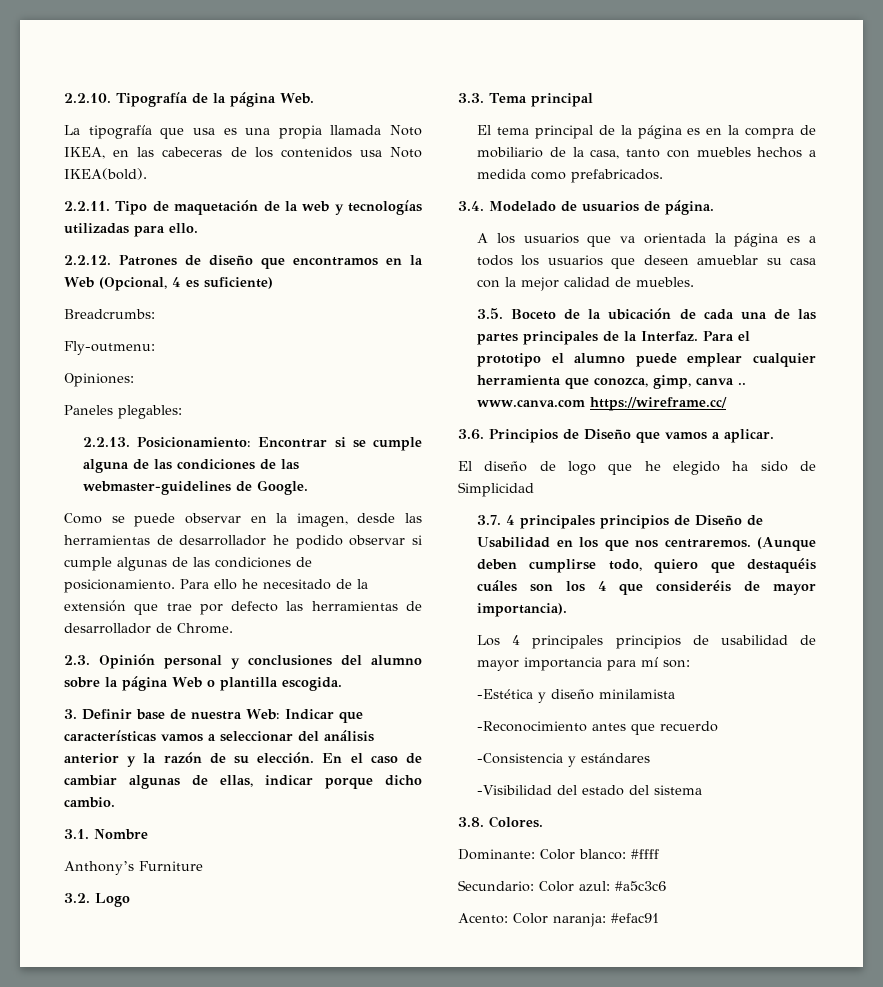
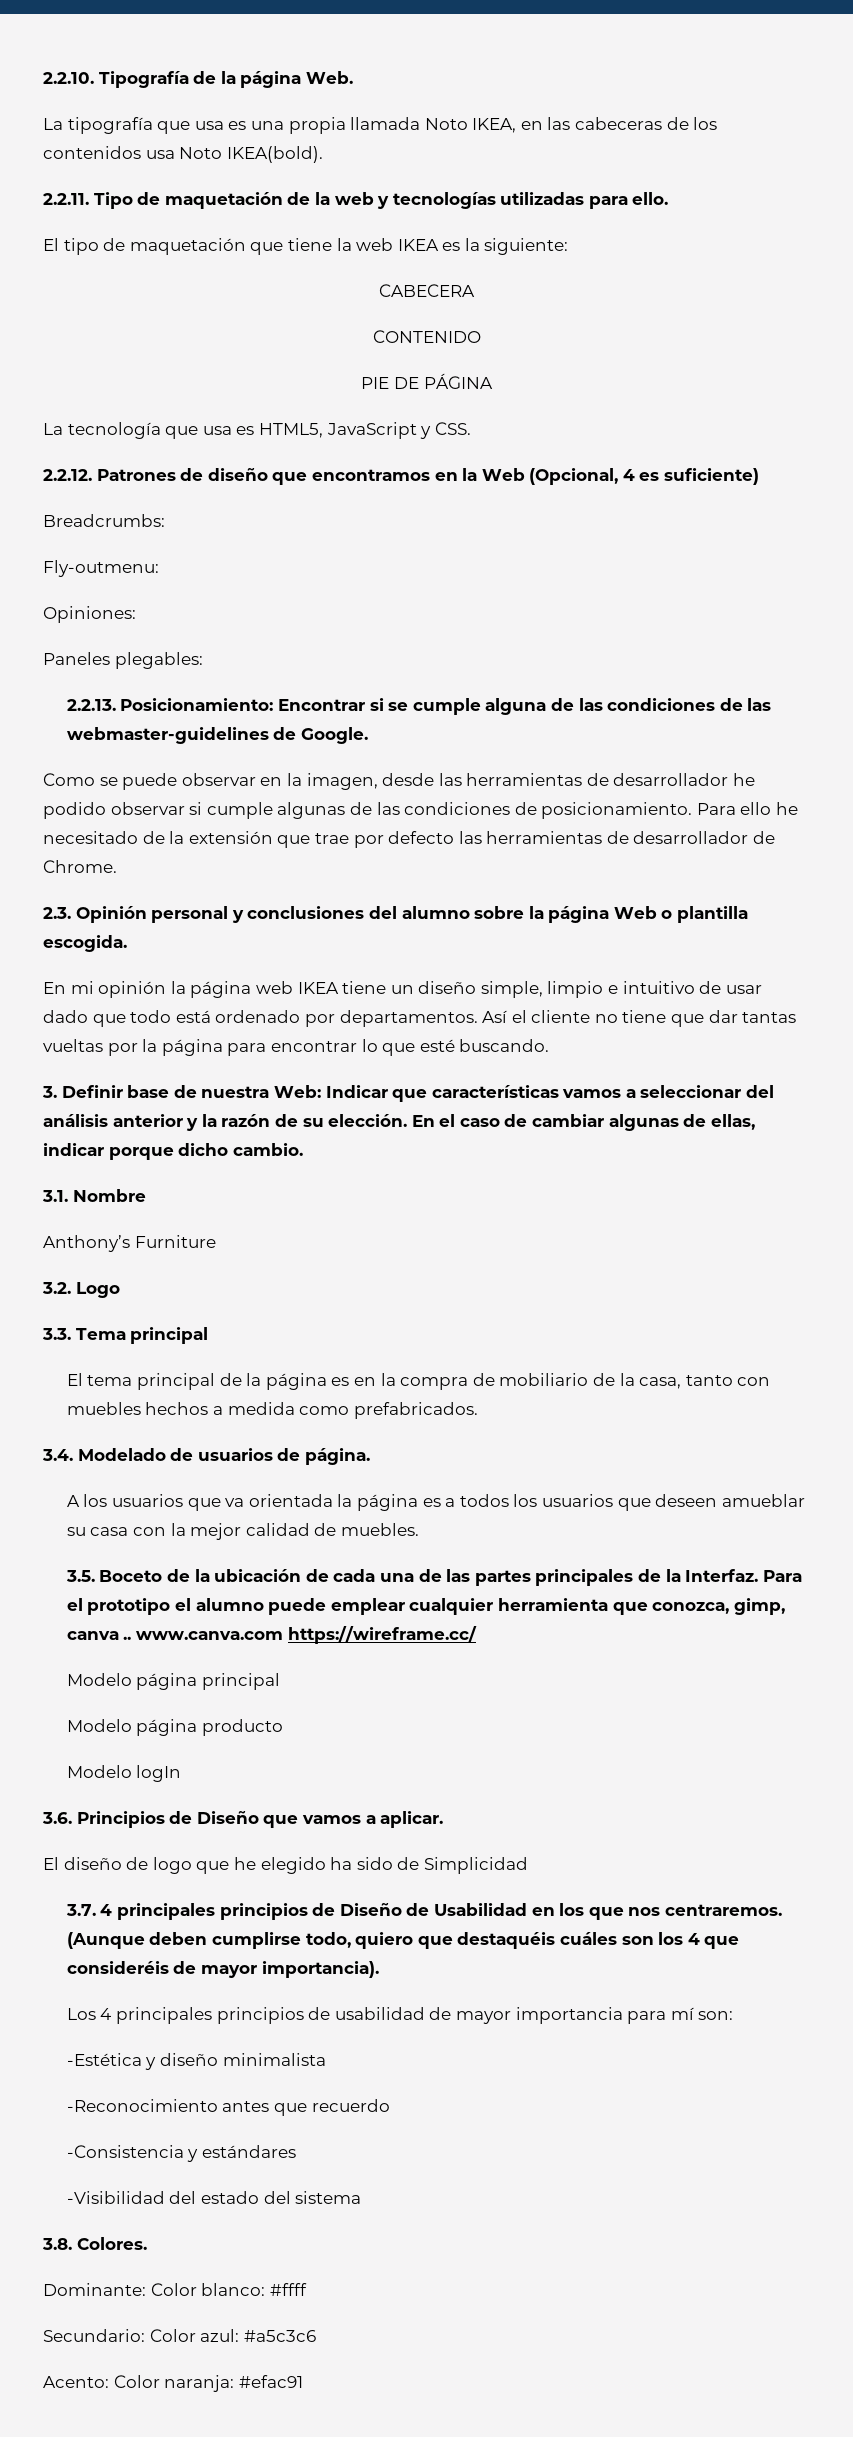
(198, 228) none -> [43,238,569,255] [379,284,475,297] [372,330,481,343] [361,373,493,389] [43,422,471,439] // El tipo de maquetación que tiene la web IKEA es la siguiente: // CABECERA // CONTENIDO // PIE DE PÁGINA // La tecnología que usa es HTML5, JavaScript y CSS.
(342, 684) none -> [43,981,762,998] [43,1010,797,1027] [43,1039,550,1056] // En mi opinión la página web IKEA tiene un diseño simple, limpio e intuitivo de usar dado que todo está ordenado por departamentos. Así el cliente no tiene que dar tantas vueltas por la página para encontrar lo que esté buscando.
(728, 404) none -> [66,1673,281,1690] [66,1719,284,1736] [66,1765,182,1782] // Modelo página principal // Modelo página producto // Modelo logIn
[599,689,676,699] minilamista -> [222,2053,326,2066] minimalista

